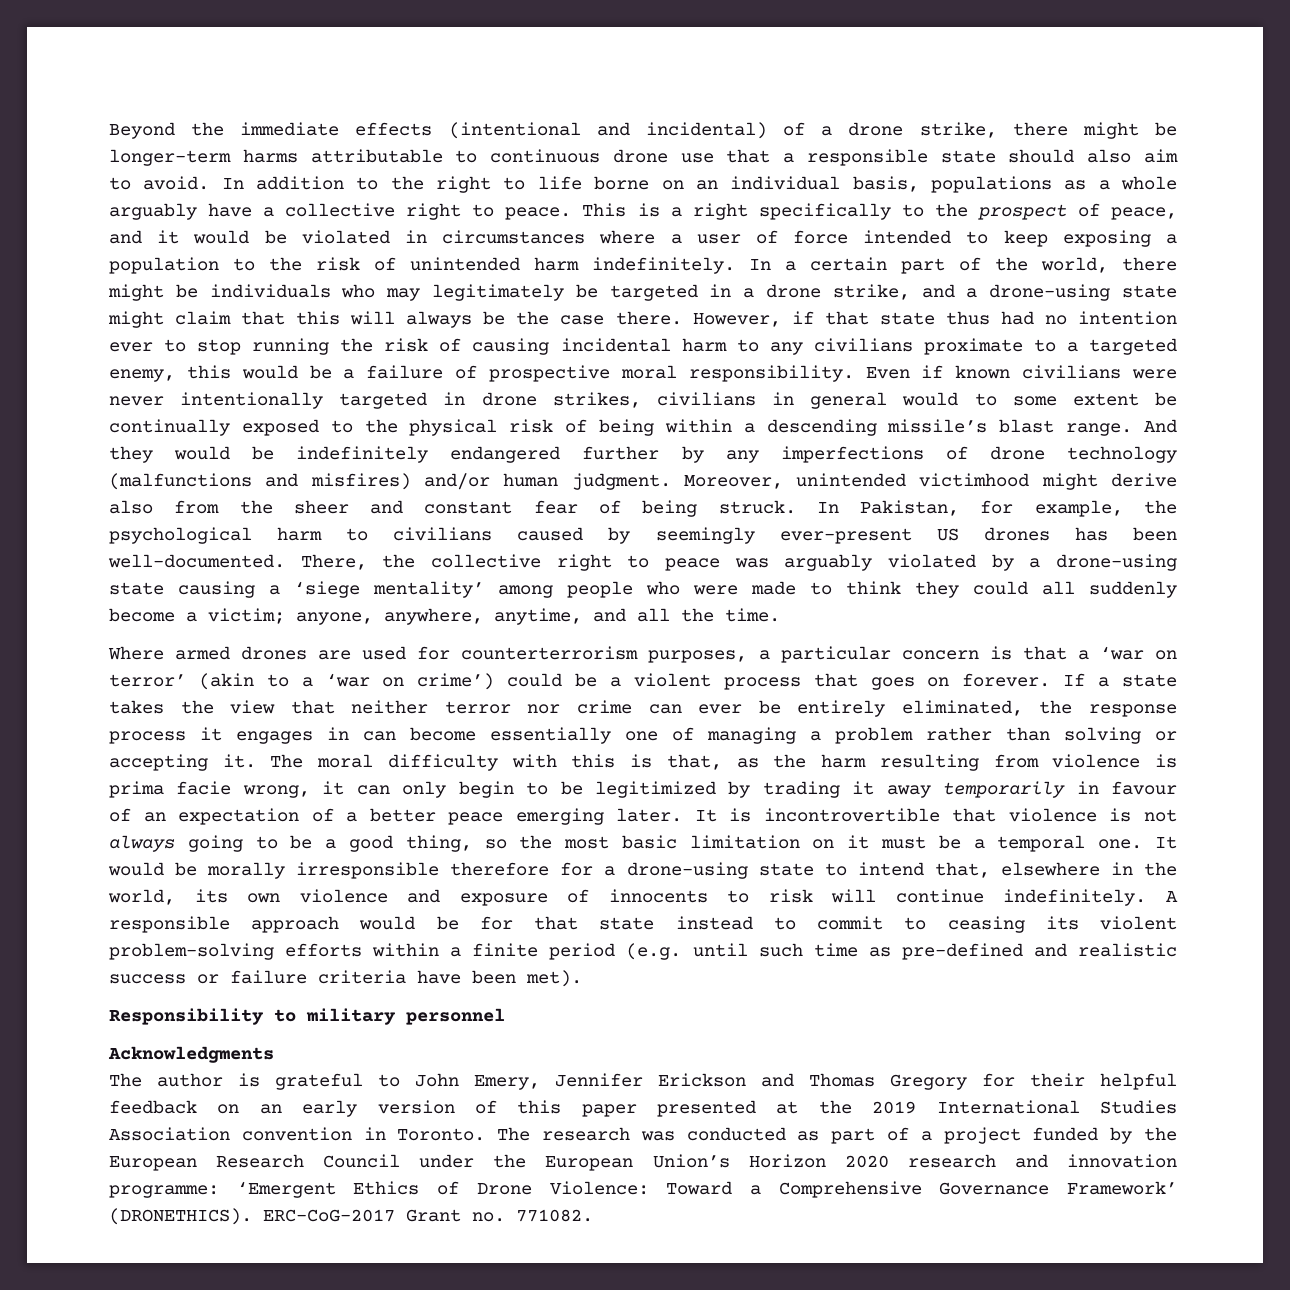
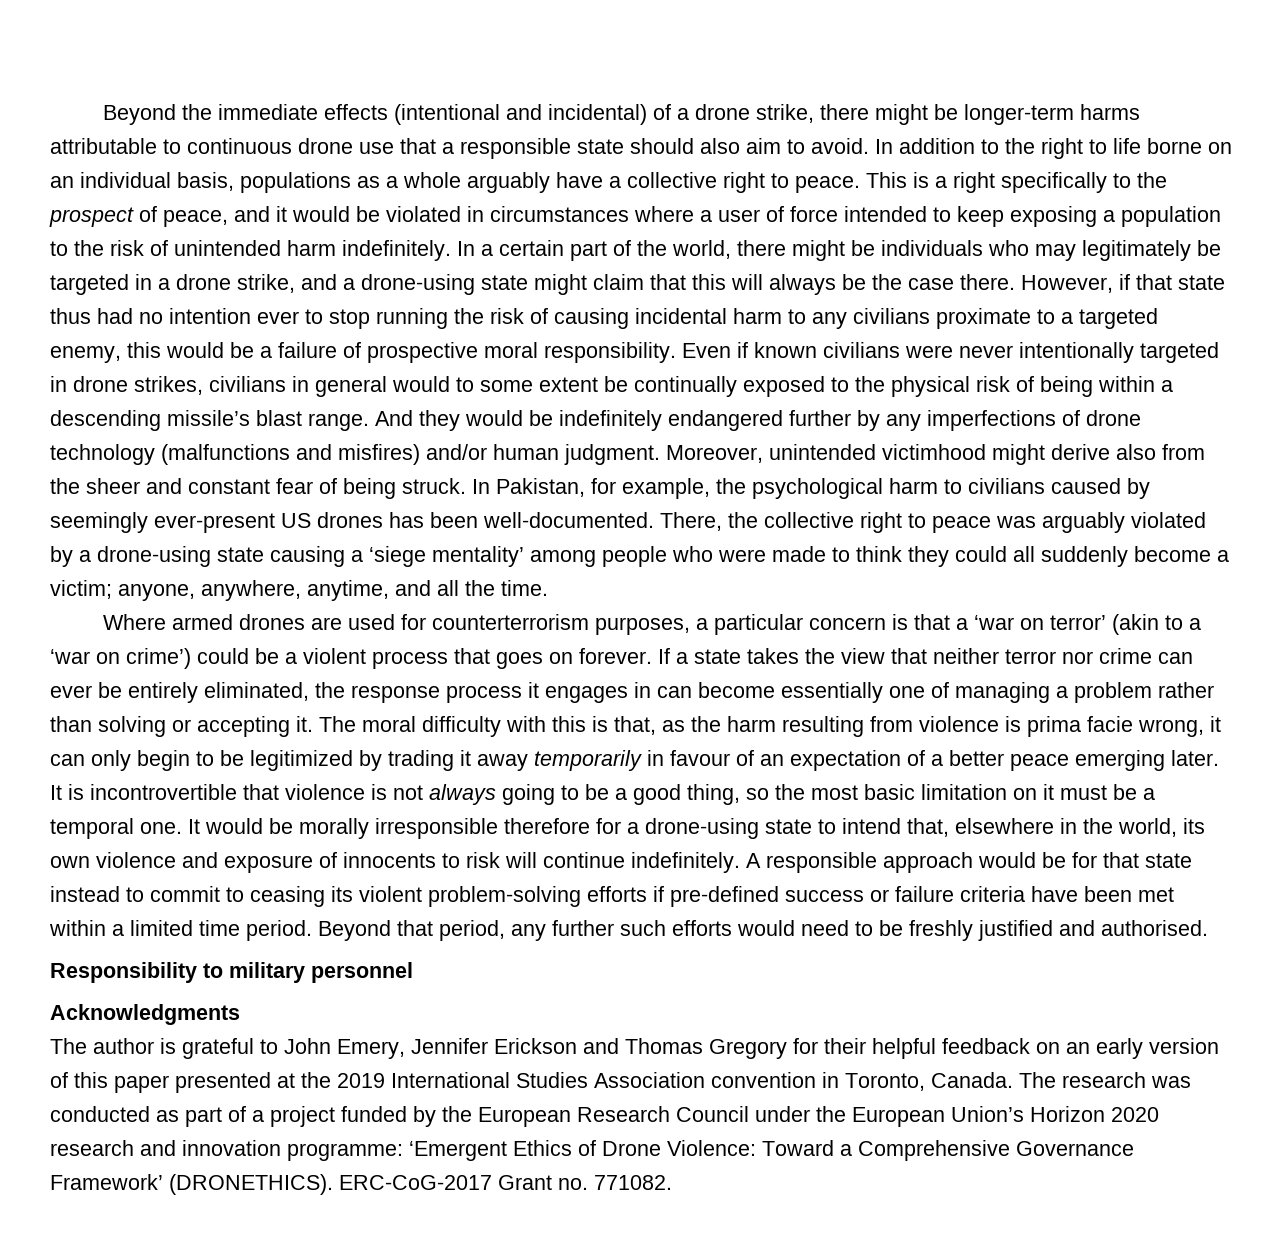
[372,943,1177,960] within a finite period (e.g. until such time as pre-defined and realistic -> [653,886,779,907] if pre-defined
[526,970,582,987] met). -> [1138,887,1174,902] [49,920,1208,941] met within a limited time period. Beyond that period, any further such efforts would need to be freshly justified and authorised.
[397,1128,486,1141] Toronto. -> [845,1072,1013,1091] Toronto, Canada.

